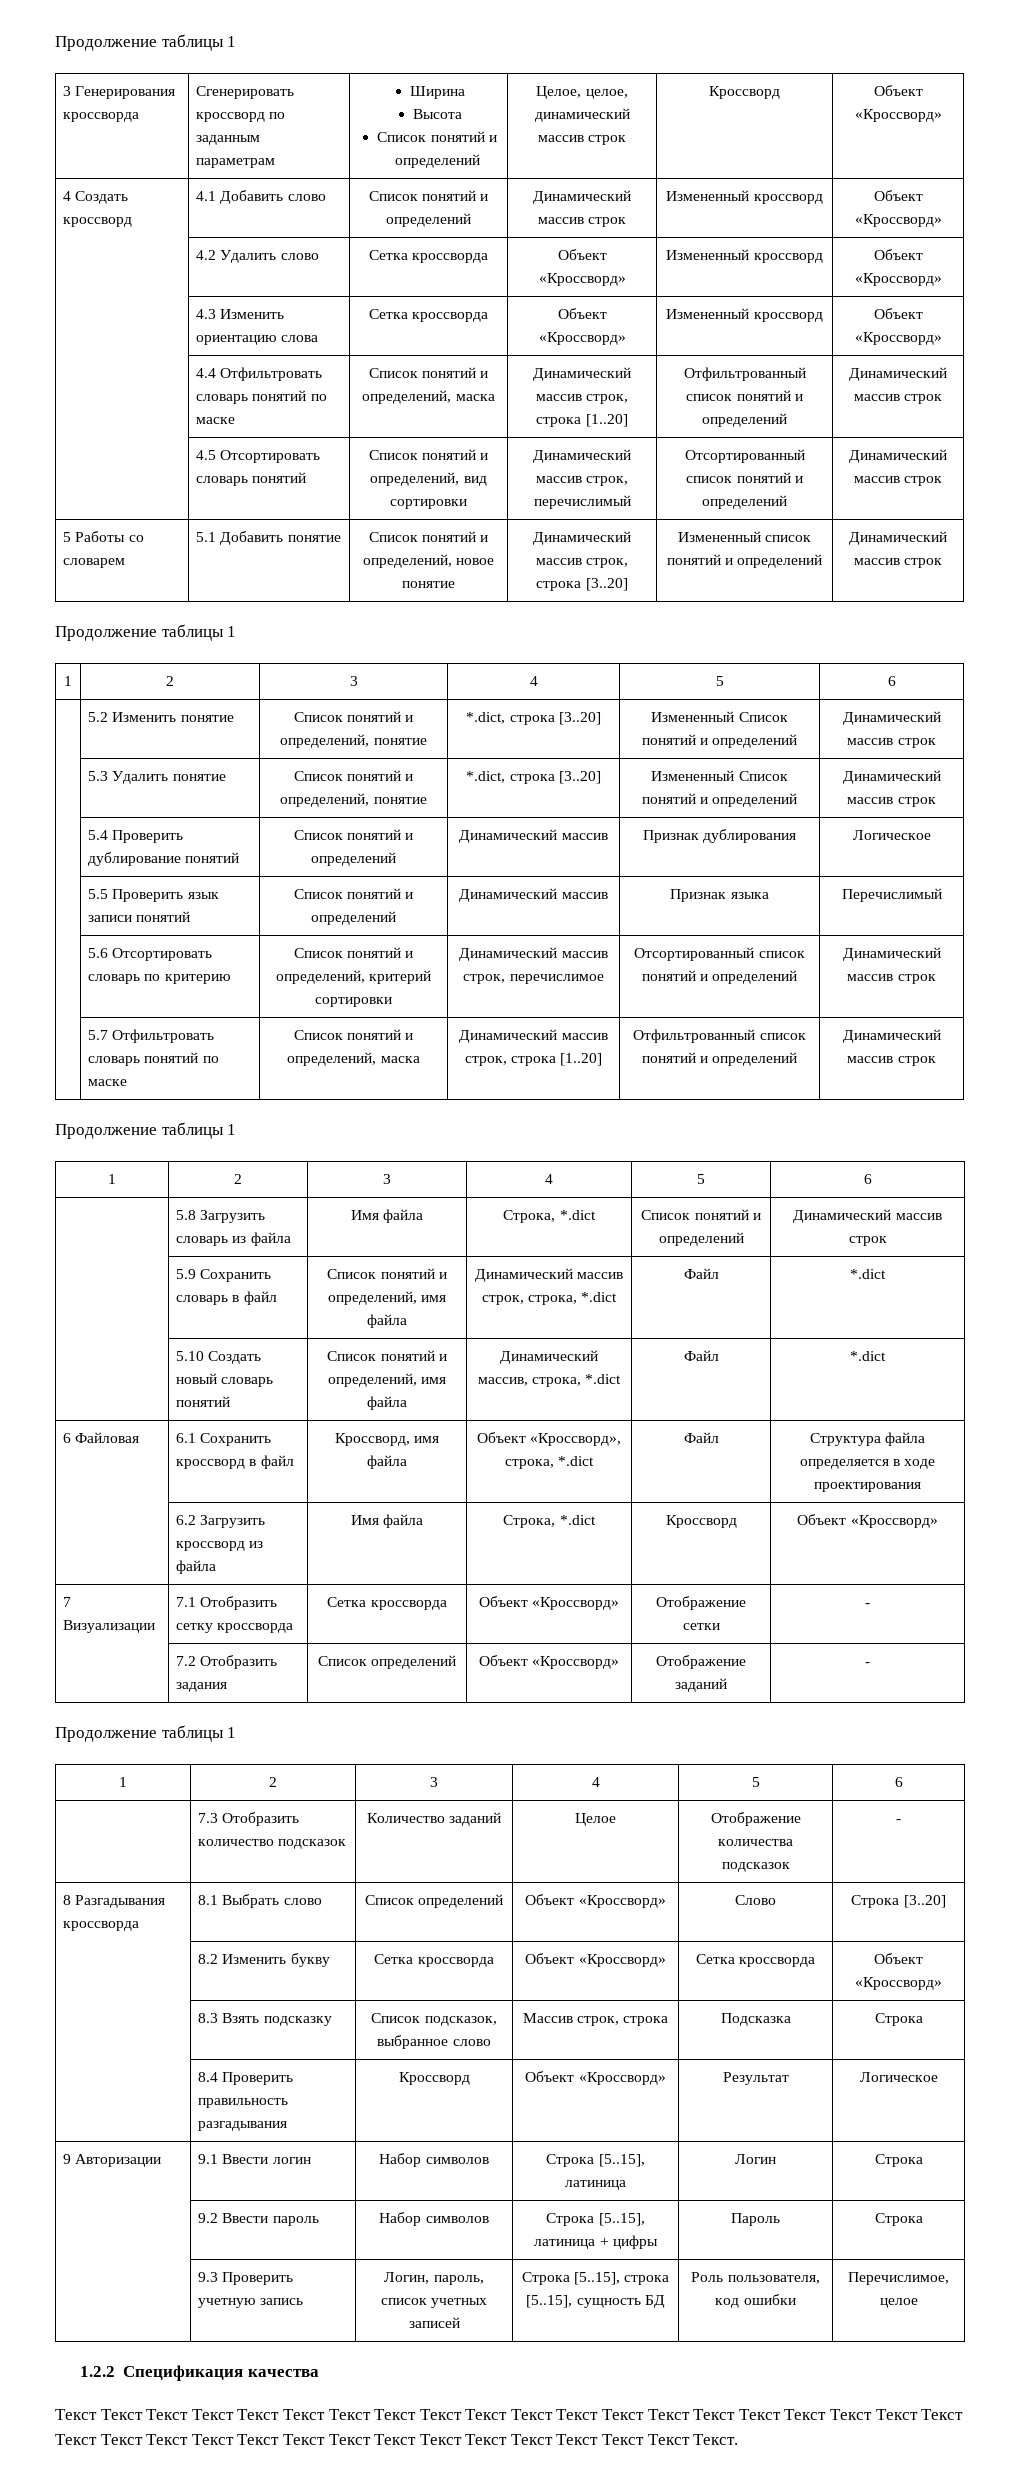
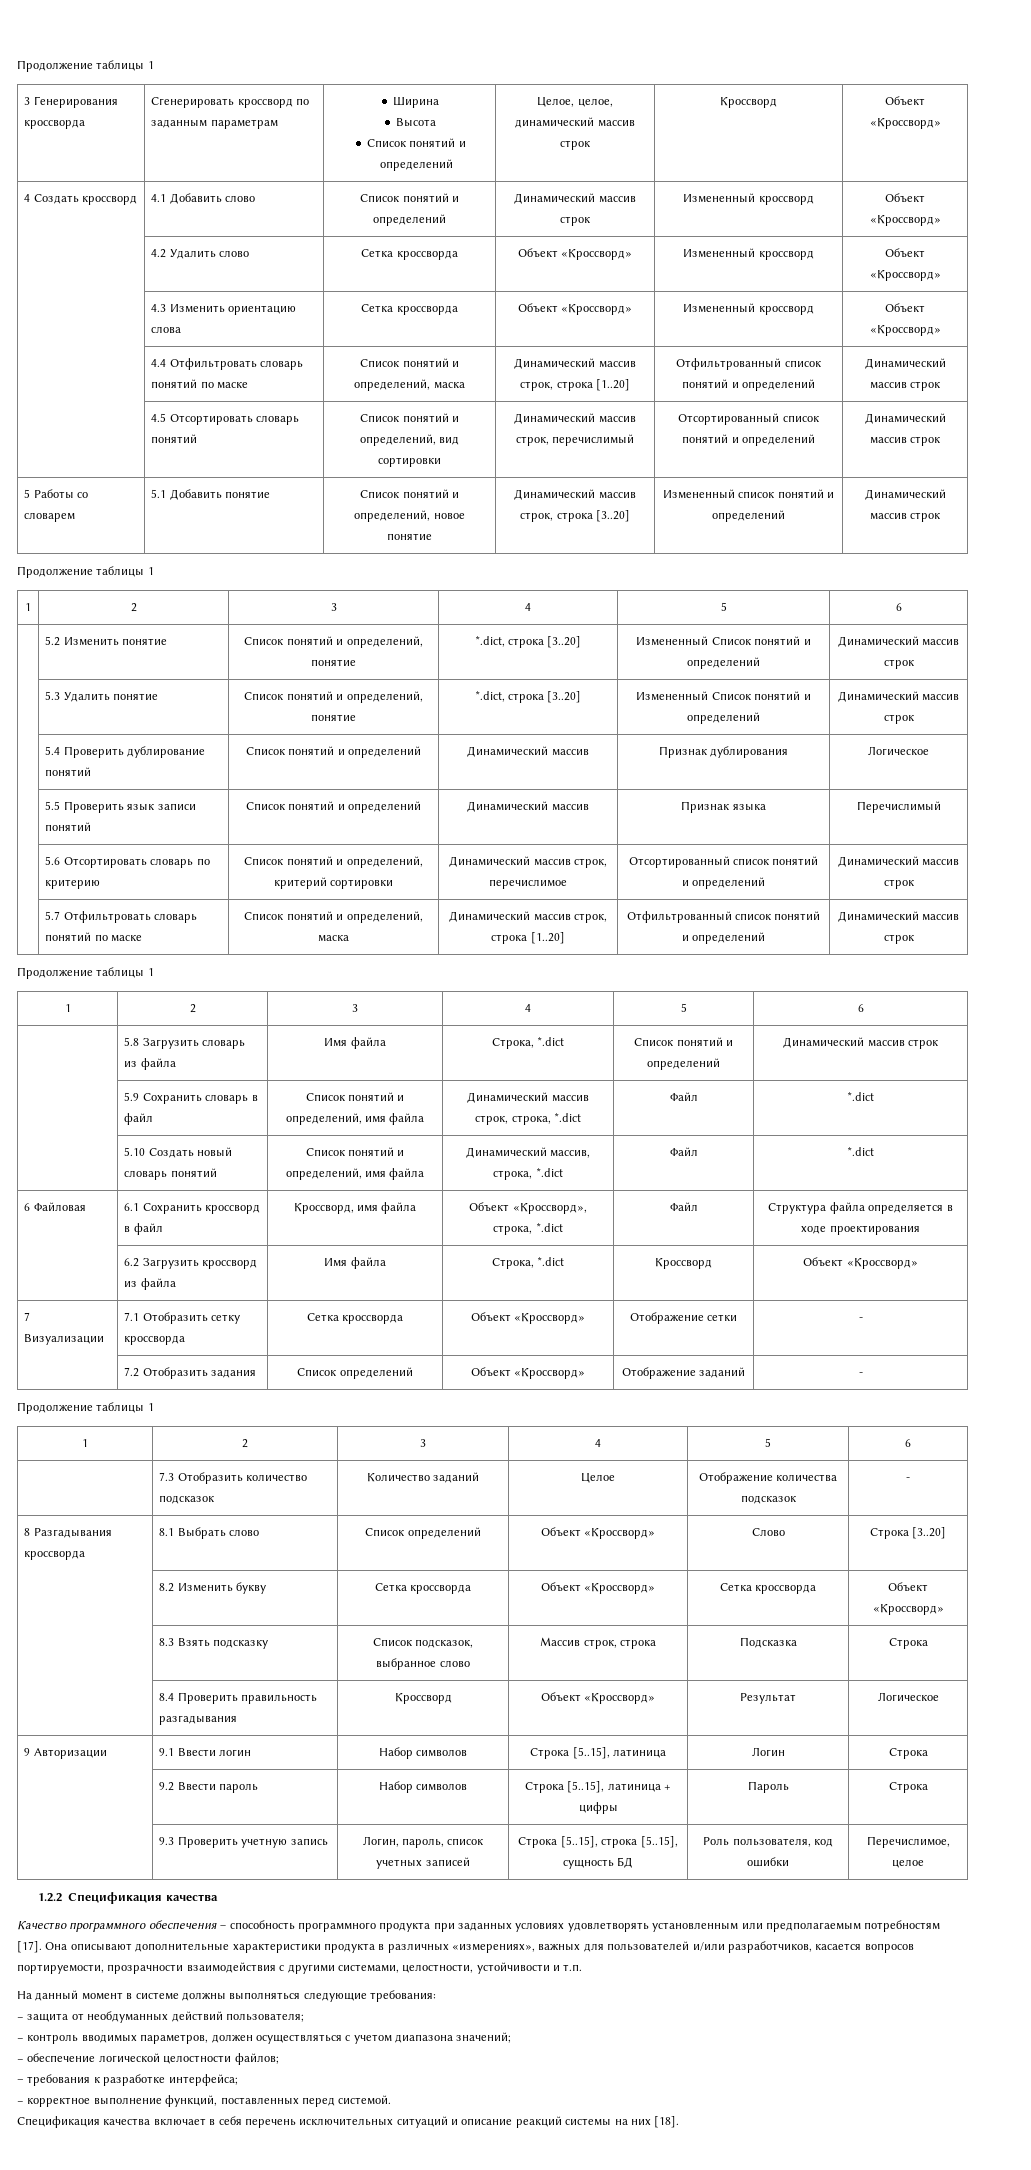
[55,2409,964,2420] [55,2434,739,2445] Текст Текст Текст Текст Текст Текст Текст Текст Текст Текст Текст Текст Текст Текст Текст Текст Текст Текст Текст Текст Текст Текст Текст Текст Текст Текст Текст Текст Текст Текст Текст Текст Текст Текст Текст. -> [17,1920,941,1932] [17,1941,914,1953] [17,1962,583,1974] [17,1990,436,2002] [17,2011,304,2023] [17,2032,512,2044] [17,2053,279,2065] [17,2074,238,2086] [17,2095,392,2107] [17,2116,680,2128] Качество программного обеспечения – способность программного продукта при заданных условиях удовлетворять установленным или предполагаемым потребностям [17]. Она описывают дополнительные характеристики продукта в различных «измерениях», важных для пользователей и/или разработчиков, касается вопросов портируемости, прозрачности взаимодействия с другими системами, целостности, устойчивости и т.п. // На данный момент в системе должны выполняться следующие требования: // − защита от необдуманных действий пользователя; // − контроль вводимых параметров, должен осуществляться с учетом диапазона значений; // − обеспечение логической целостности файлов; // – требования к разработке интерфейса; // − корректное выполнение функций, поставленных перед системой. // Спецификация качества включает в себя перечень исключительных ситуаций и описание реакций системы на них [18].

